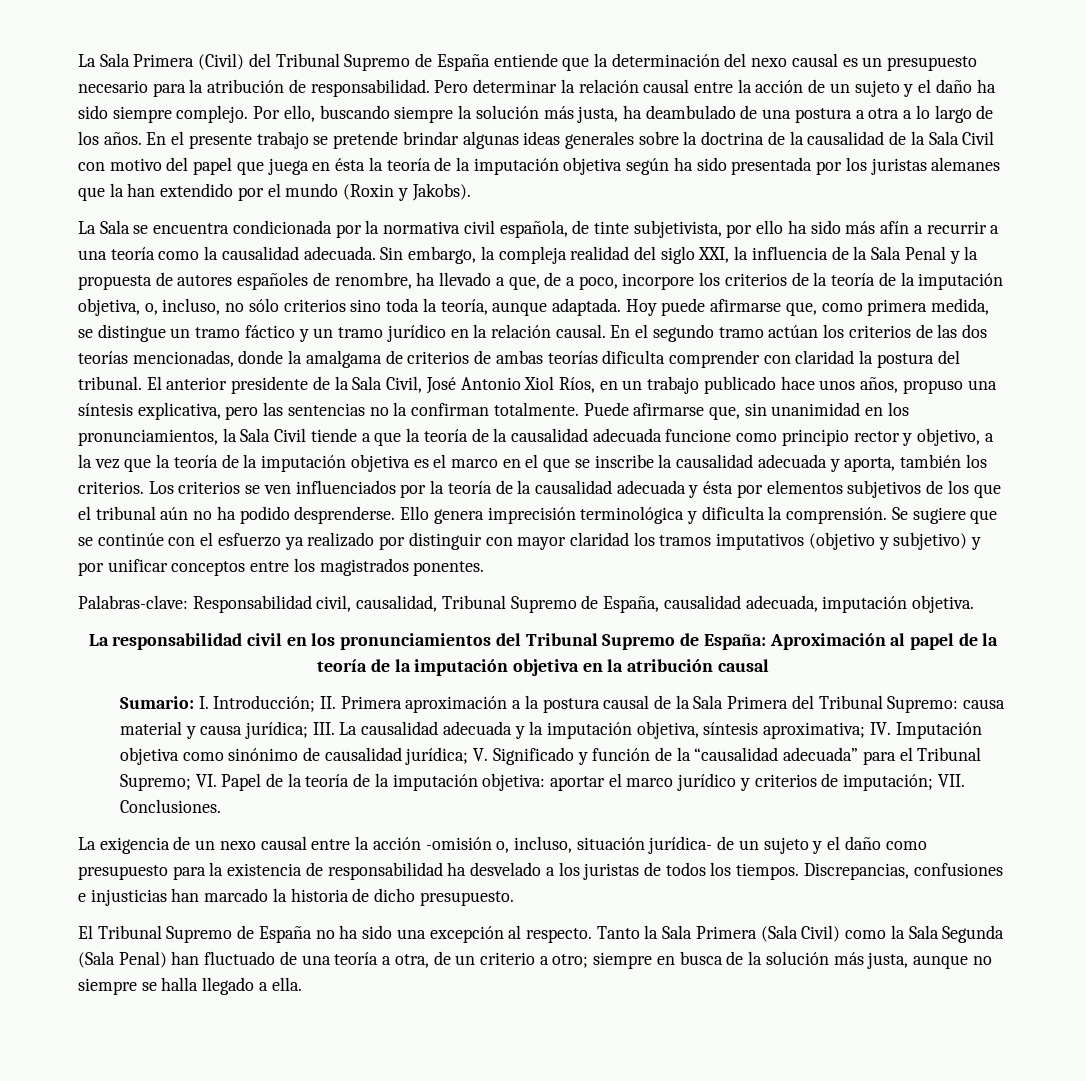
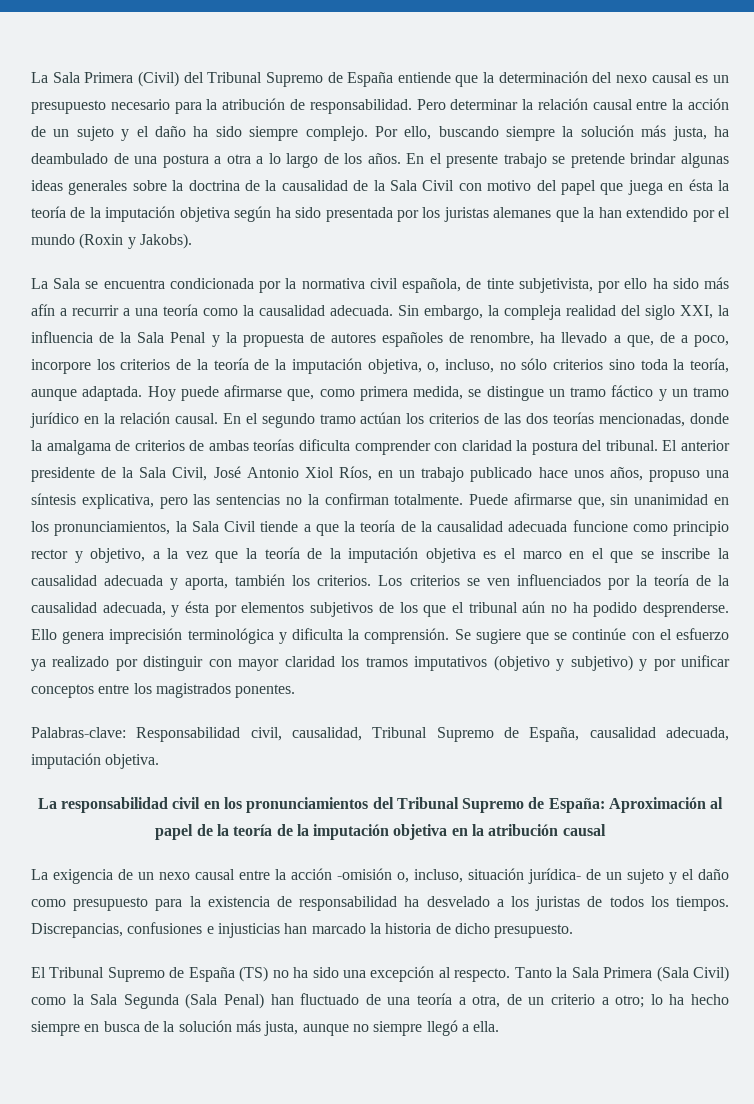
[616,480,686,494] adecuada -> [102,602,166,616] adecuada,
[119,695,1006,713] [119,721,982,739] [119,747,982,765] [119,773,965,791] [119,799,221,813] // Sumario: I. Introducción; II. Primera aproximación a la postura causal de la Sala Primera del Tribunal Supremo: causa material y causa jurídica; III. La causalidad adecuada y la imputación objetiva, síntesis aproximativa; IV. Imputación objetiva como sinónimo de causalidad jurídica; V. Significado y función de la “causalidad adecuada” para el Tribunal Supremo; VI. Papel de la teoría de la imputación objetiva: aportar el marco jurídico y criterios de imputación; VII. Conclusiones. -> (606, 830) none
(312, 934) none -> [239,966,269,982] (TS)
(589, 961) none -> [650,994,730,1005] lo ha hecho
[141,977,255,995] se halla llegado -> [426,1020,458,1036] llegó

